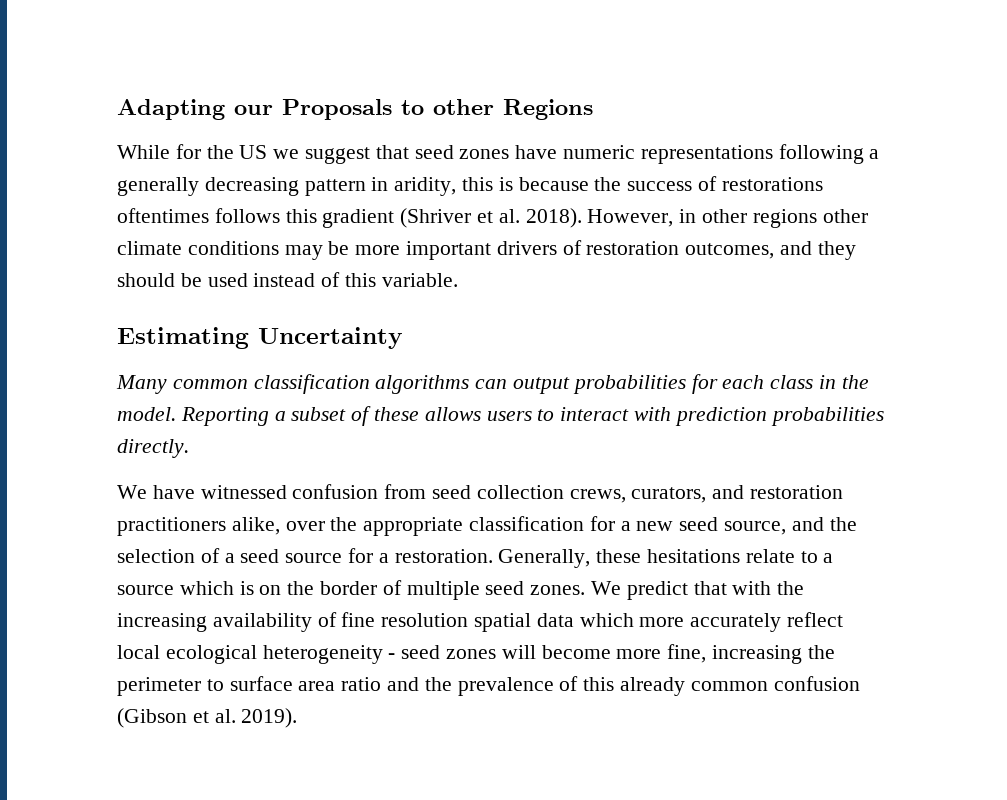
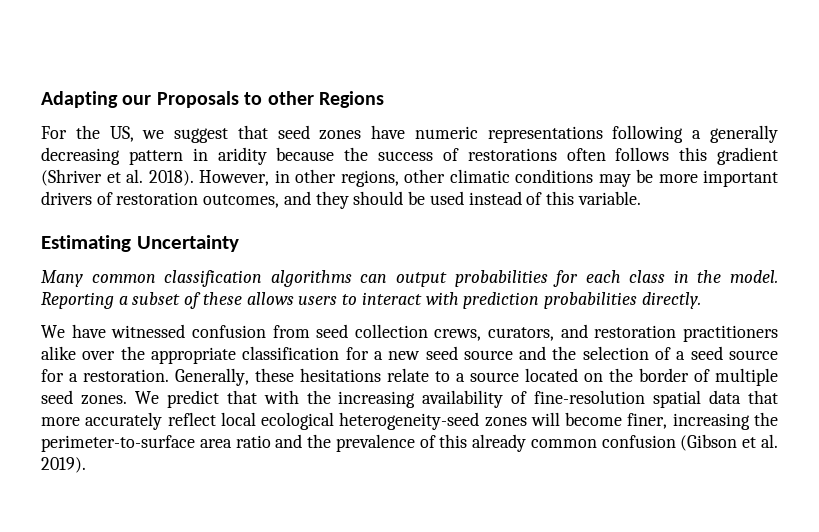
[117,144,268,159] While for the US -> [41,125,134,142] For the US,
[394,177,513,196] aridity, this is -> [217,147,267,165] aridity
[117,208,209,223] oftentimes -> [566,148,606,161] often
[752,209,868,228] [117,241,182,255] regions other climate -> [340,169,510,187] regions, other climatic
[231,517,280,535] alike, -> [41,346,76,360] alike
[724,521,787,535] source, -> [463,350,513,360] source
[179,581,254,595] which is -> [525,368,578,382] located
[341,612,469,627] fine resolution -> [534,390,646,404] fine-resolution
[579,613,634,627] which -> [747,390,778,404] that
[262,644,835,664] [117,676,293,696] heterogeneity - seed zones will become more fine, increasing the perimeter to surface -> [339,412,778,430] [41,435,195,452] heterogeneity-seed zones will become finer, increasing the perimeter-to-surface

